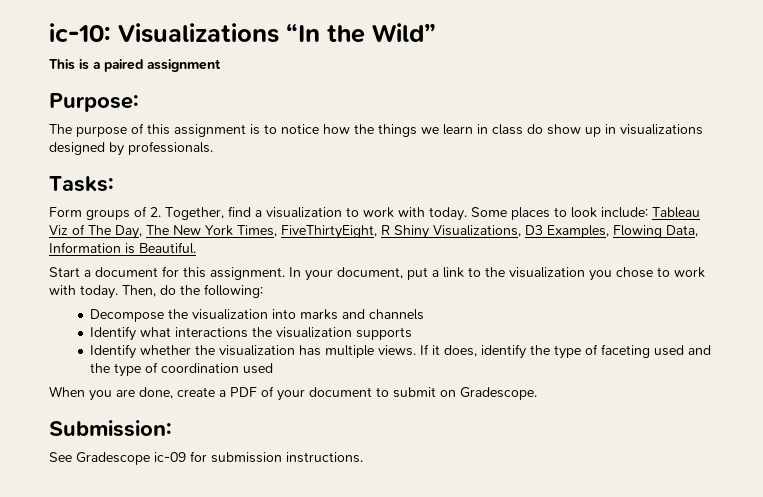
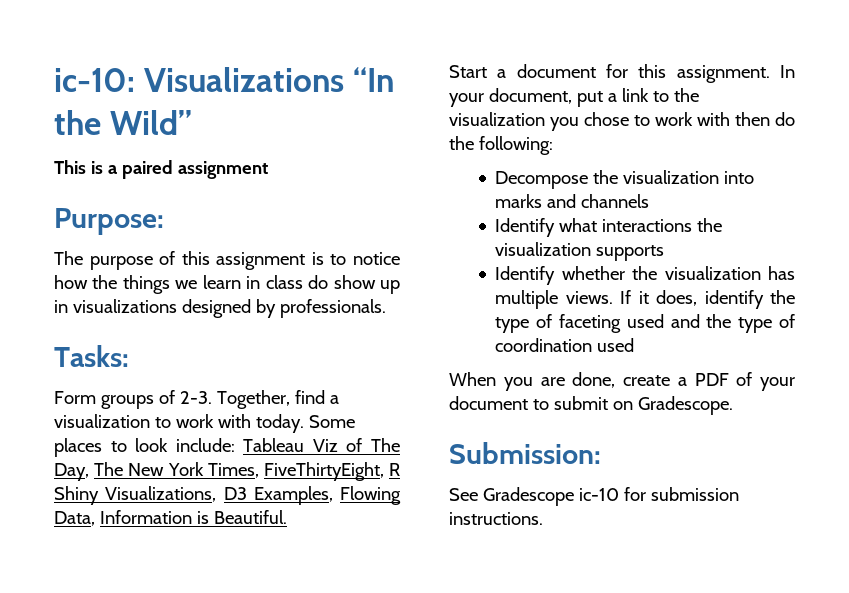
[150,207,161,217] 2. -> [179,391,212,404] 2-3.
[80,285,156,299] today. Then, -> [735,112,770,126] then
[154,452,186,462] ic-09 -> [578,488,619,501] ic-10

